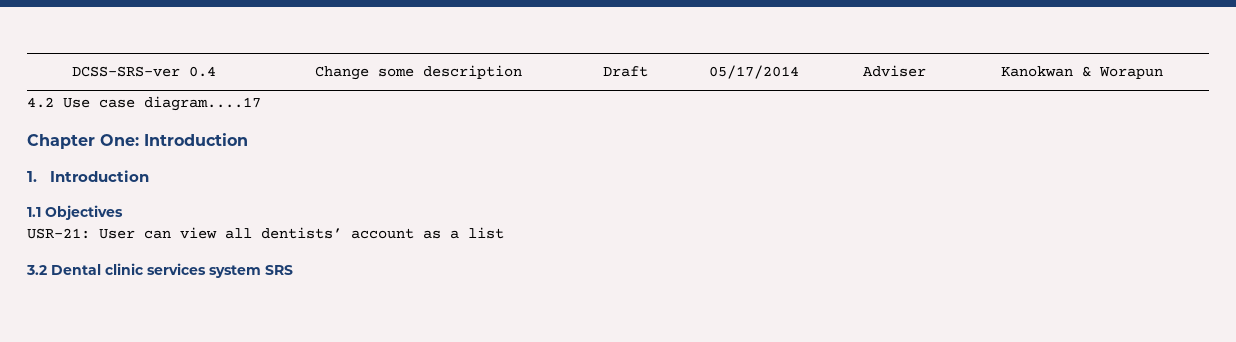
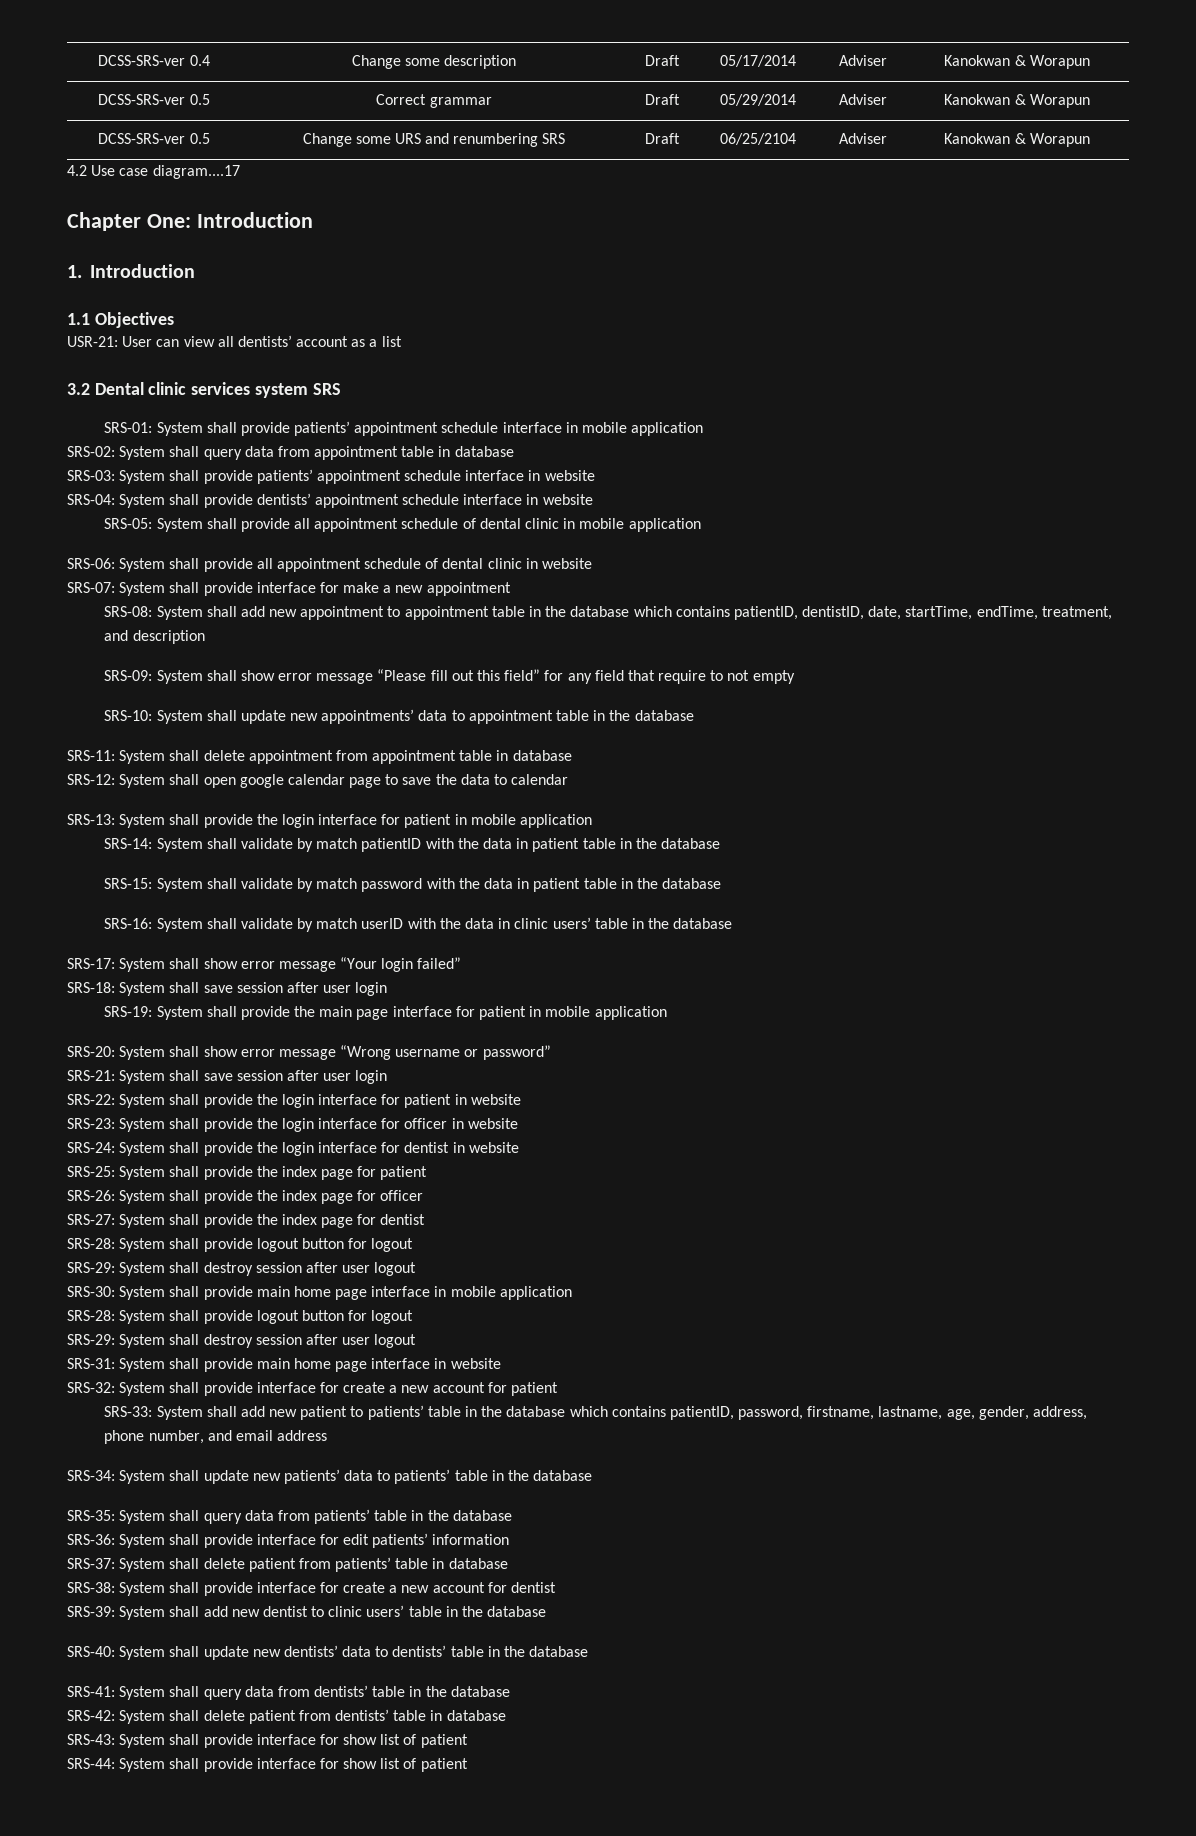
(1163, 73) none -> [98,94,210,105] [376,94,492,108] [644,94,680,105] [719,94,796,106] [838,94,887,105] [944,94,1090,108] [98,133,210,144] [302,133,566,147] [644,133,680,144] [719,133,796,145] [838,133,887,144] [944,133,1090,147] // DCSS-SRS-ver 0.5 | Correct grammar | Draft | 05/29/2014 | Adviser | Kanokwan & Worapun // DCSS-SRS-ver 0.5 | Change some URS and renumbering SRS | Draft | 06/25/2104 | Adviser | Kanokwan & Worapun
(293, 270) none -> [104,421,704,436] [67,446,514,460] [67,469,595,484] [67,493,593,508] [104,518,701,532] [67,558,593,572] [67,582,511,596] [104,606,1112,620] [104,630,205,644] [104,669,795,684] [104,709,694,724] [67,750,572,764] [67,774,569,788] [67,814,593,828] [104,838,721,852] [104,878,722,892] [104,917,733,932] [67,957,462,972] [67,982,388,996] [104,1006,667,1020] [67,1045,551,1060] [67,1070,388,1084] [67,1094,521,1108] [67,1118,518,1132] [67,1142,519,1156] [67,1166,428,1180] [67,1190,424,1204] [67,1214,426,1228] [67,1238,414,1252] [67,1262,417,1276] [67,1286,572,1300] [67,1310,414,1324] [67,1334,417,1348] [67,1358,501,1372] [67,1382,559,1396] [104,1405,1088,1420] [104,1430,328,1444] [67,1469,593,1484] [67,1509,512,1524] [67,1533,510,1548] [67,1557,508,1572] [67,1582,557,1596] [67,1605,547,1620] [67,1645,589,1660] [67,1685,510,1700] [67,1709,506,1724] [67,1734,468,1748] [67,1758,468,1772] // SRS-01: System shall provide patients’ appointment schedule interface in mobile application // SRS-02: System shall query data from appointment table in database // SRS-03: System shall provide patients’ appointment schedule interface in website // SRS-04: System shall provide dentists’ appointment schedule interface in website // SRS-05: System shall provide all appointment schedule of dental clinic in mobile application // SRS-06: System shall provide all appointment schedule of dental clinic in website // SRS-07: System shall provide interface for make a new appointment // SRS-08: System shall add new appointment to appointment table in the database which contains patientID, dentistID, date, startTime, endTime, treatment, and description // SRS-09: System shall show error message “Please fill out this field” for any field that require to not empty // SRS-10: System shall update new appointments’ data to appointment table in the database // SRS-11: System shall delete appointment from appointment table in database // SRS-12: System shall open google calendar page to save the data to calendar // SRS-13: System shall provide the login interface for patient in mobile application // SRS-14: System shall validate by match patientID with the data in patient table in the database // SRS-15: System shall validate by match password with the data in patient table in the database // SRS-16: System shall validate by match userID with the data in clinic users’ table in the database // SRS-17: System shall show error message “Your login failed” // SRS-18: System shall save session after user login // SRS-19: System shall provide the main page interface for patient in mobile application // SRS-20: System shall show error message “Wrong username or password” // SRS-21: System shall save session after user login // SRS-22: System shall provide the login interface for patient in website // SRS-23: System shall provide the login interface for officer in website // SRS-24: System shall provide the login interface for dentist in website // SRS-25: System shall provide the index page for patient // SRS-26: System shall provide the index page for officer // SRS-27: System shall provide the index page for dentist // SRS-28: System shall provide logout button for logout // SRS-29: System shall destroy session after user logout // SRS-30: System shall provide main home page interface in mobile application // SRS-28: System shall provide logout button for logout // SRS-29: System shall destroy session after user logout // SRS-31: System shall provide main home page interface in website // SRS-32: System shall provide interface for create a new account for patient // SRS-33: System shall add new patient to patients’ table in the database which contains patientID, password, firstname, lastname, age, gender, address, phone number, and email address // SRS-34: System shall update new patients’ data to patients’ table in the database // SRS-35: System shall query data from patients’ table in the database // SRS-36: System shall provide interface for edit patients’ information // SRS-37: System shall delete patient from patients’ table in database // SRS-38: System shall provide interface for create a new account for dentist // SRS-39: System shall add new dentist to clinic users’ table in the database // SRS-40: System shall update new dentists’ data to dentists’ table in the database // SRS-41: System shall query data from dentists’ table in the database // SRS-42: System shall delete patient from dentists’ table in database // SRS-43: System shall provide interface for show list of patient // SRS-44: System shall provide interface for show list of patient

